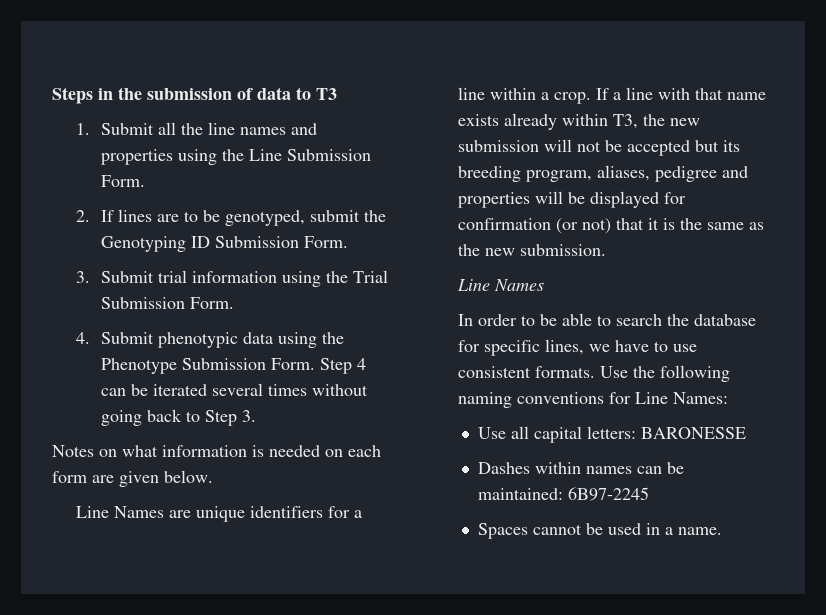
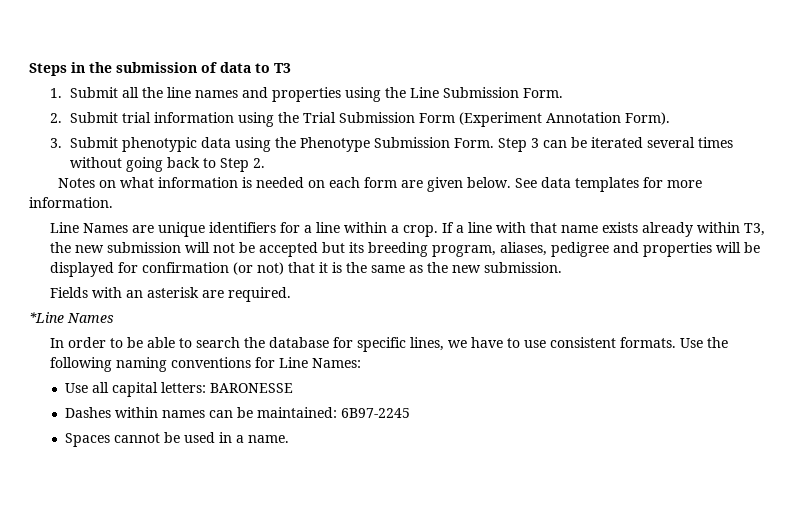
[100,209,386,226] [100,236,348,252] [76,271,91,283] If lines are to be genotyped, submit the Genotyping ID Submission Form. // 3. -> (62, 118) none
[189,297,234,309] [76,332,91,344] Form. // 4. -> [419,112,671,127] [49,138,62,148] Form (Experiment Annotation Form). // 3.
[356,358,366,370] 4 -> [531,138,540,148] 3
[241,410,256,422] 3. -> [253,158,266,168] 2.
(213, 476) none -> [515,177,703,192] [29,197,113,208] See data templates for more information.
[457,279,491,291] Line -> [49,287,291,302] [29,312,64,323] Fields with an asterisk are required. // *Line

